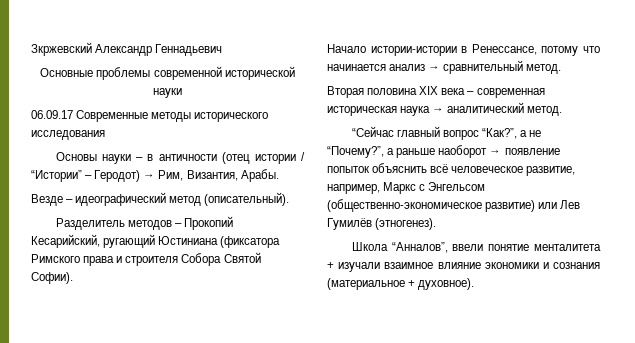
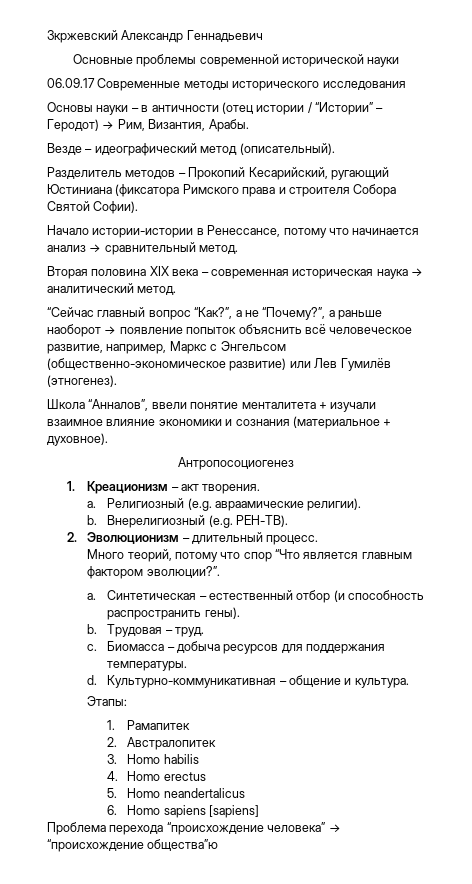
(475, 284) none -> [178,457,294,470] [67,481,261,494] [87,498,362,511] [87,515,288,528] [67,532,319,545] [87,549,412,562] [87,566,220,579] [87,590,425,603] [107,607,240,620] [87,624,204,637] [87,641,386,654] [107,661,188,671] [87,675,409,688] [87,696,128,706] [107,720,191,730] [107,737,217,750] [107,754,199,764] [107,771,206,781] [107,788,245,798] [107,805,259,818] [47,822,341,835] [47,839,219,852] // Антропосоциогенез // 1. Креационизм – акт творения. // a. Религиозный (e.g. авраамические религии). // b. Внерелигиозный (e.g. РЕН-ТВ). // 2. Эволюционизм – длительный процесс. // Много теорий, потому что спор “Что является главным фактором эволюции?”. // a. Синтетическая – естественный отбор (и способность распространить гены). // b. Трудовая – труд. // c. Биомасса – добыча ресурсов для поддержания температуры. // d. Культурно-коммуникативная – общение и культура. // Этапы: // 1. Рамапитек // 2. Австралопитек // 3. Homo habilis // 4. Homo erectus // 5. Homo neandertalicus // 6. Homo sapiens [sapiens] // Проблема перехода “происхождение человека” → “происхождение общества”ю

